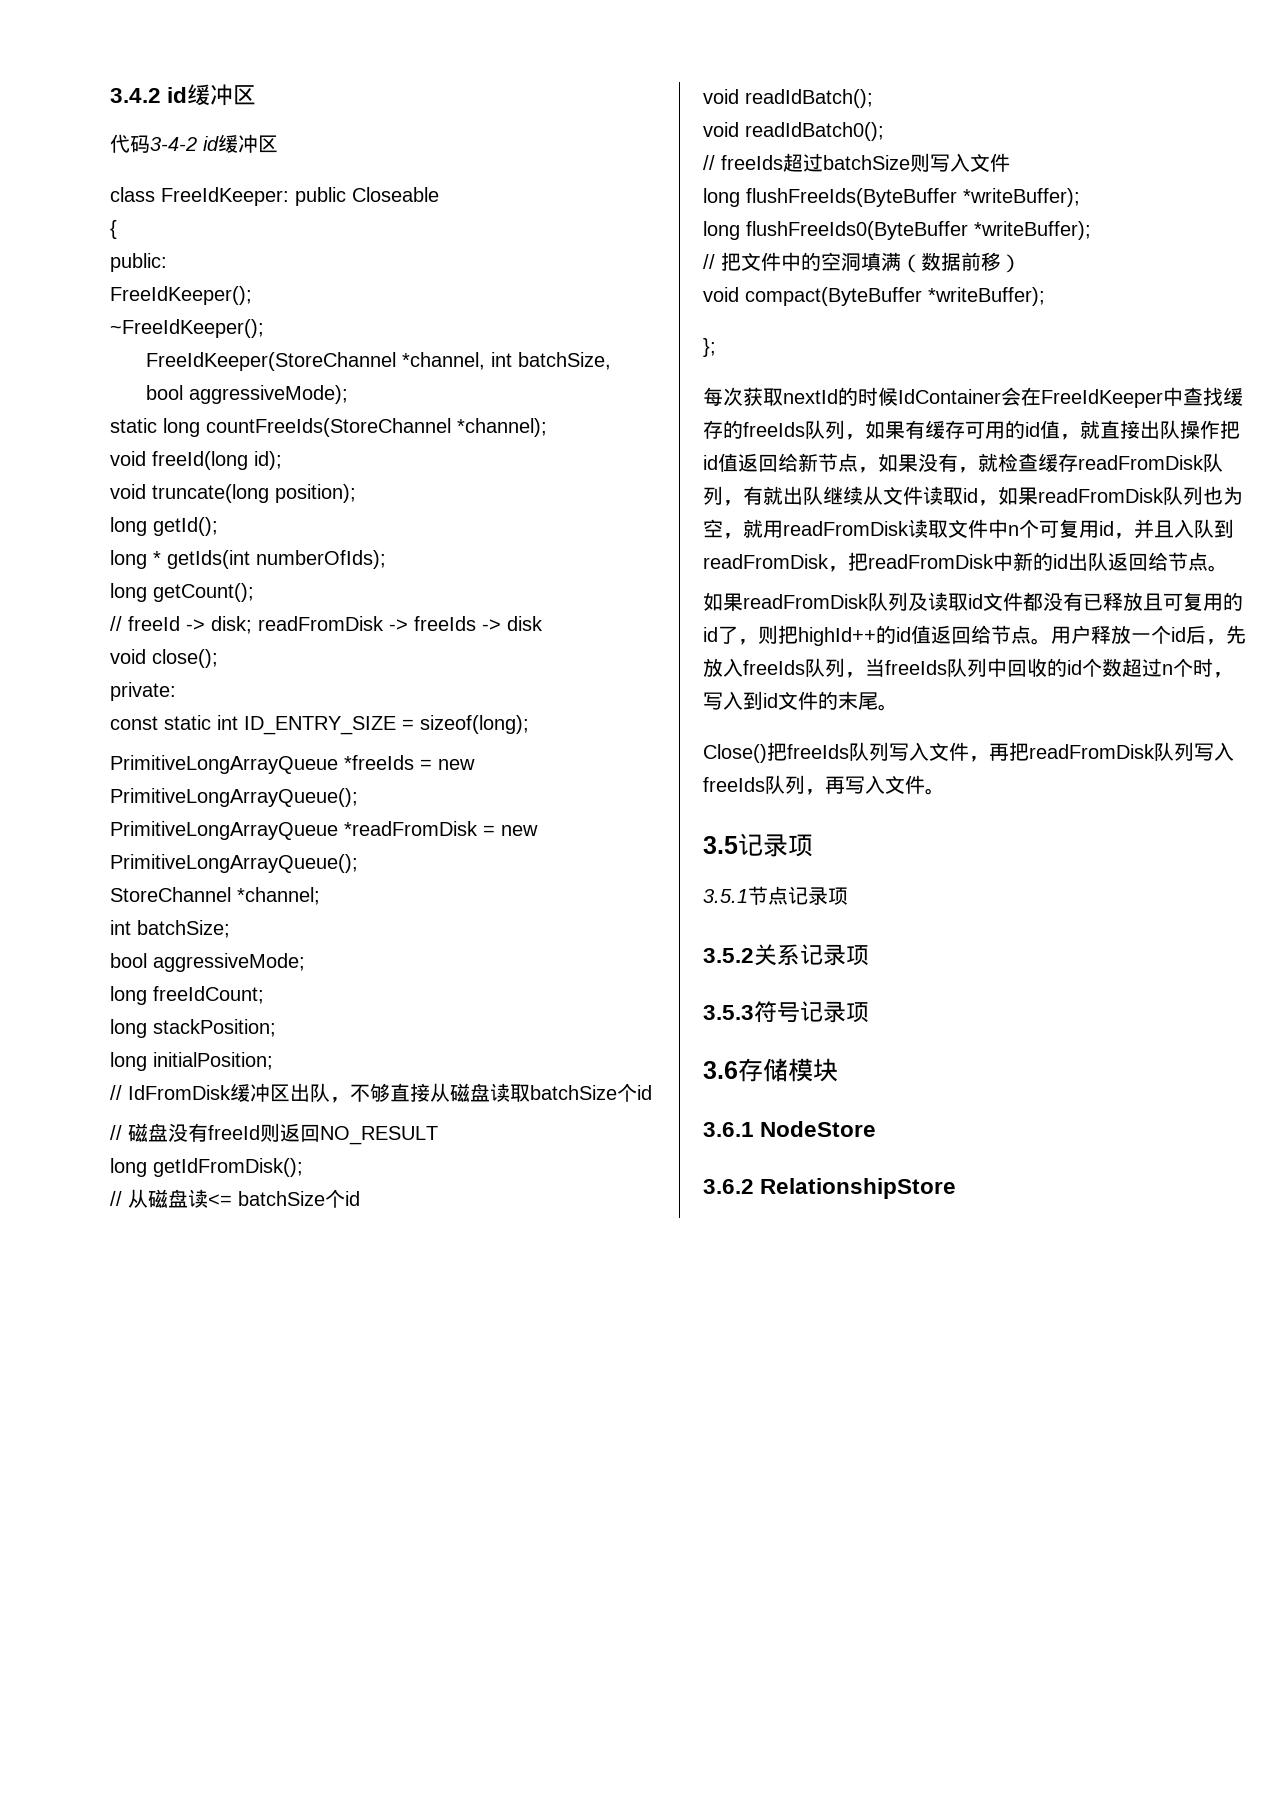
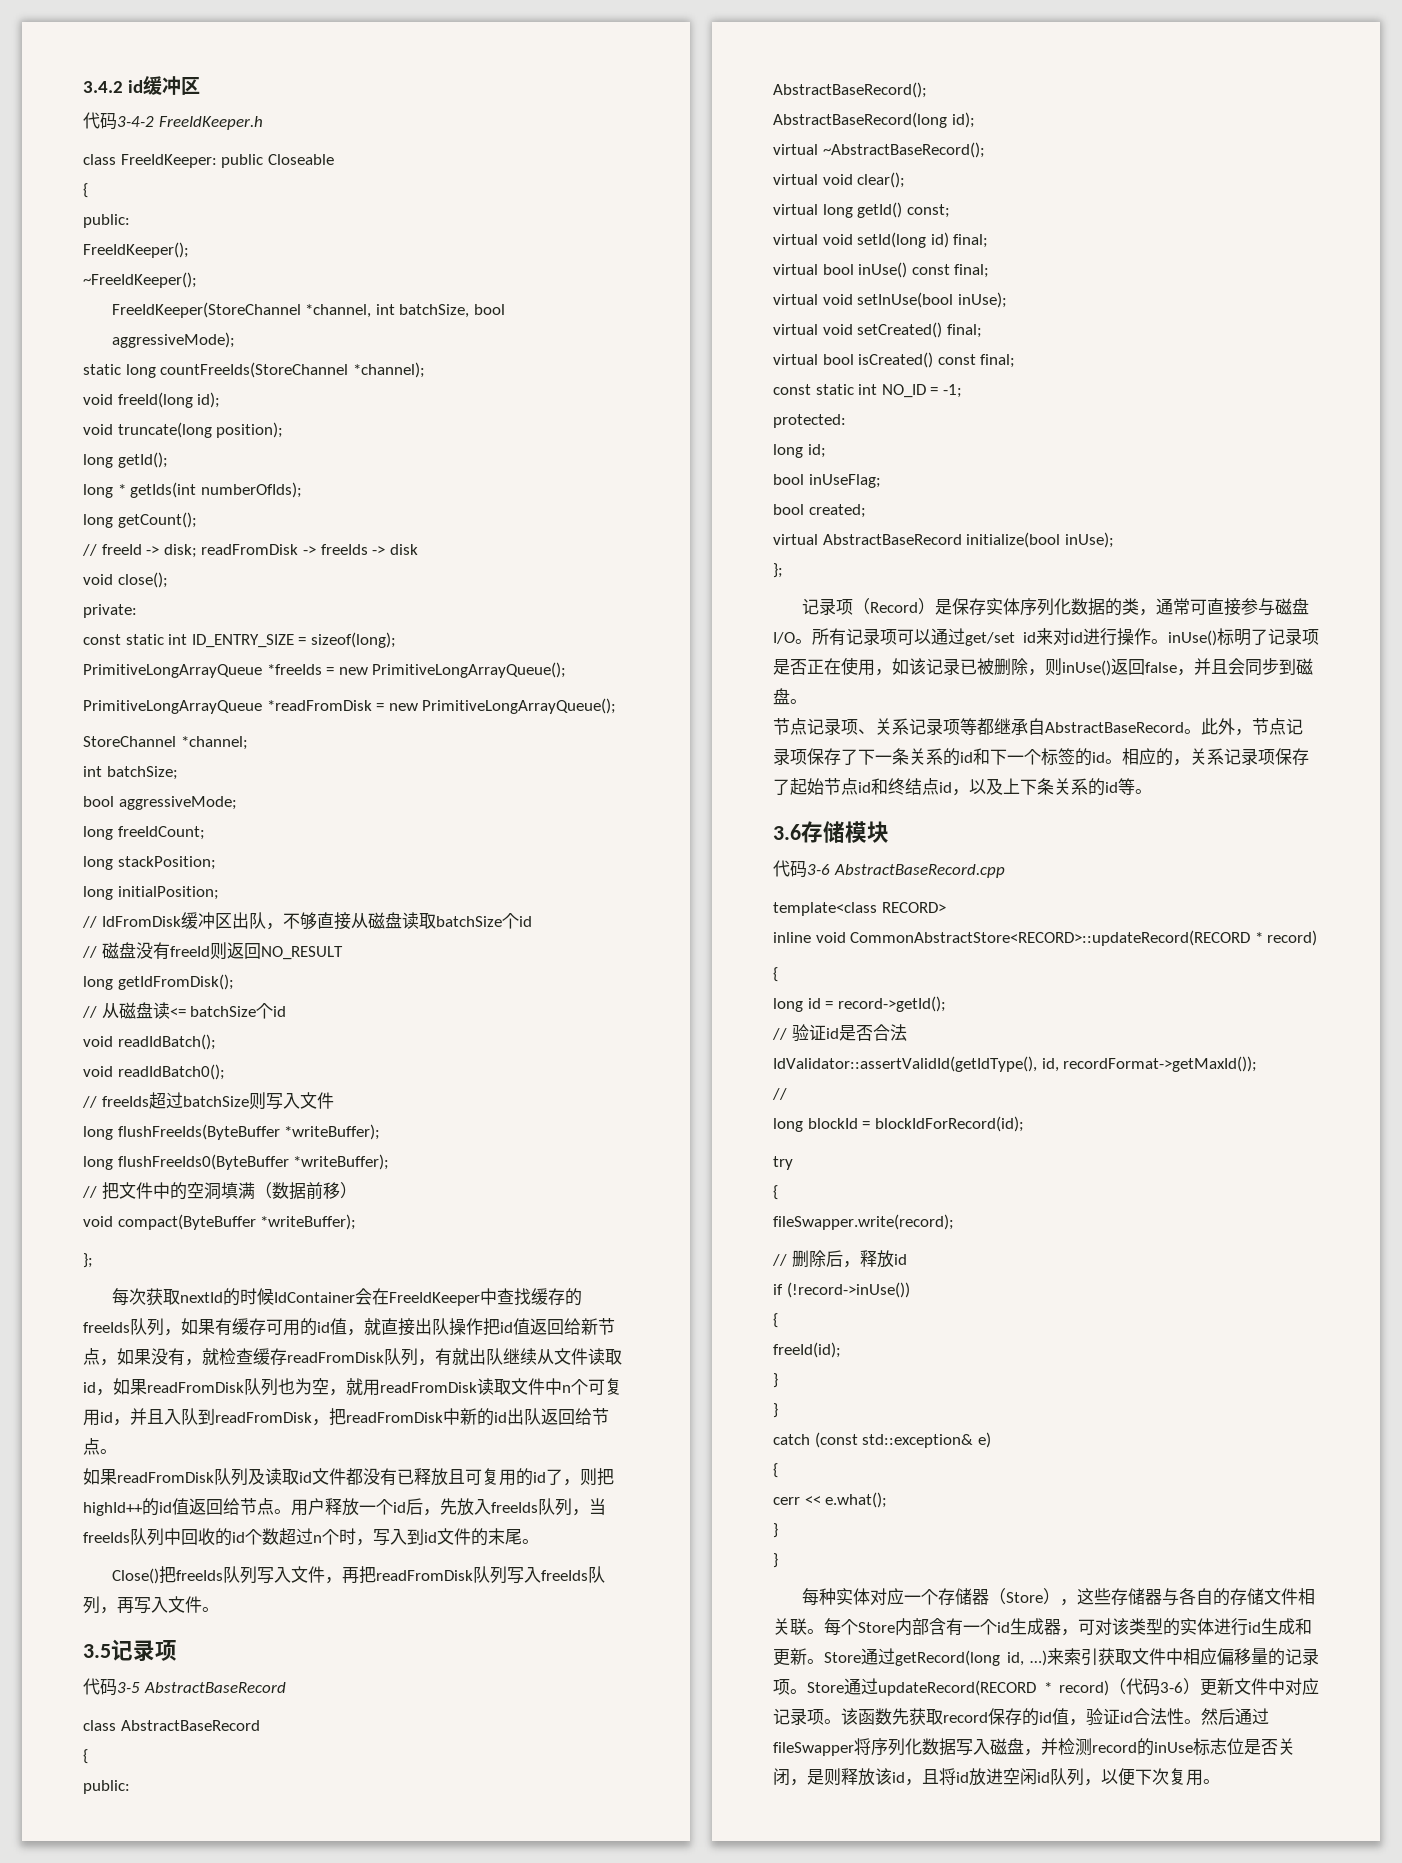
[203,134,278,153] id缓冲区 -> [158,116,263,130] FreeIdKeeper.h
[703,886,848,905] [703,944,869,966] [703,1001,869,1023] [703,1058,838,1082] [703,1121,877,1137] [703,1178,957,1199] 3.5.1节点记录项 // 3.5.2关系记录项 // 3.5.3符号记录项 // 3.6存储模块 // 3.6.1 NodeStore // 3.6.2 RelationshipStore -> [83,1678,286,1696] [83,1720,260,1731] [83,1749,88,1764] [83,1780,130,1794] [773,82,927,98] [773,112,975,128] [773,142,985,158] [773,172,906,188] [773,202,950,218] [773,232,989,248] [773,262,990,278] [773,292,1007,308] [773,322,982,338] [773,352,1016,368] [773,384,962,398] [773,414,846,428] [773,444,826,458] [773,474,881,488] [773,504,866,518] [773,532,1114,548] [773,563,783,578] [802,598,1310,616] [773,628,1319,646] [773,657,1313,676] [773,688,807,705] [773,718,1303,736] [773,748,1309,766] [773,778,1152,796] [773,821,889,843] [773,860,1005,878] [773,902,946,916] [773,930,1318,946] [773,967,778,982] [773,996,946,1012] [772,1024,907,1042] [773,1056,1258,1072] [772,1088,787,1100] [773,1116,1024,1132] [773,1156,793,1170] [773,1185,778,1200] [773,1214,954,1230] [772,1250,907,1268] [773,1282,910,1298] [773,1313,778,1328] [773,1342,841,1358] [773,1373,778,1388] [773,1403,778,1418] [773,1432,991,1448] [773,1463,778,1478] [773,1492,888,1508] [773,1523,778,1538] [773,1553,778,1568] [802,1588,1316,1606] [773,1618,1312,1636] [773,1648,1319,1666] [773,1678,1319,1696] [773,1708,1269,1726] [773,1738,1295,1756] [773,1768,1220,1786] 代码3-5 AbstractBaseRecord // class AbstractBaseRecord // { // public: // AbstractBaseRecord(); // AbstractBaseRecord(long id); // virtual ~AbstractBaseRecord(); // virtual void clear(); // virtual long getId() const; // virtual void setId(long id) final; // virtual bool inUse() const final; // virtual void setInUse(bool inUse); // virtual void setCreated() final; // virtual bool isCreated() const final; // const static int NO_ID = -1; // protected: // long id; // bool inUseFlag; // bool created; // virtual AbstractBaseRecord initialize(bool inUse); // }; // 记录项（Record）是保存实体序列化数据的类，通常可直接参与磁盘I/O。所有记录项可以通过get/set id来对id进行操作。inUse()标明了记录项是否正在使用，如该记录已被删除，则inUse()返回false，并且会同步到磁盘。 // 节点记录项、关系记录项等都继承自AbstractBaseRecord。此外，节点记录项保存了下一条关系的id和下一个标签的id。相应的，关系记录项保存了起始节点id和终结点id，以及上下条关系的id等。 // 3.6存储模块 // 代码3-6 AbstractBaseRecord.cpp // template<class RECORD> // inline void CommonAbstractStore<RECORD>::updateRecord(RECORD * record) // { // long id = record->getId(); // // 验证id是否合法 // IdValidator::assertValidId(getIdType(), id, recordFormat->getMaxId()); // // // long blockId = blockIdForRecord(id); // try // { // fileSwapper.write(record); // // 删除后，释放id // if (!record->inUse()) // { // freeId(id); // } // } // catch (const std::exception& e) // { // cerr << e.what(); // } // } // 每种实体对应一个存储器（Store），这些存储器与各自的存储文件相关联。每个Store内部含有一个id生成器，可对该类型的实体进行id生成和更新。Store通过getRecord(long id, …)来索引获取文件中相应偏移量的记录项。Store通过updateRecord(RECORD * record)（代码3-6）更新文件中对应记录项。该函数先获取record保存的id值，验证id合法性。然后通过fileSwapper将序列化数据写入磁盘，并检测record的inUse标志位是否关闭，是则释放该id，且将id放进空闲id队列，以便下次复用。

